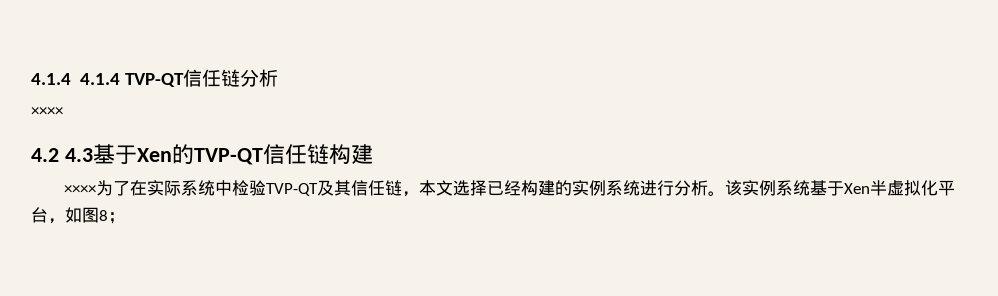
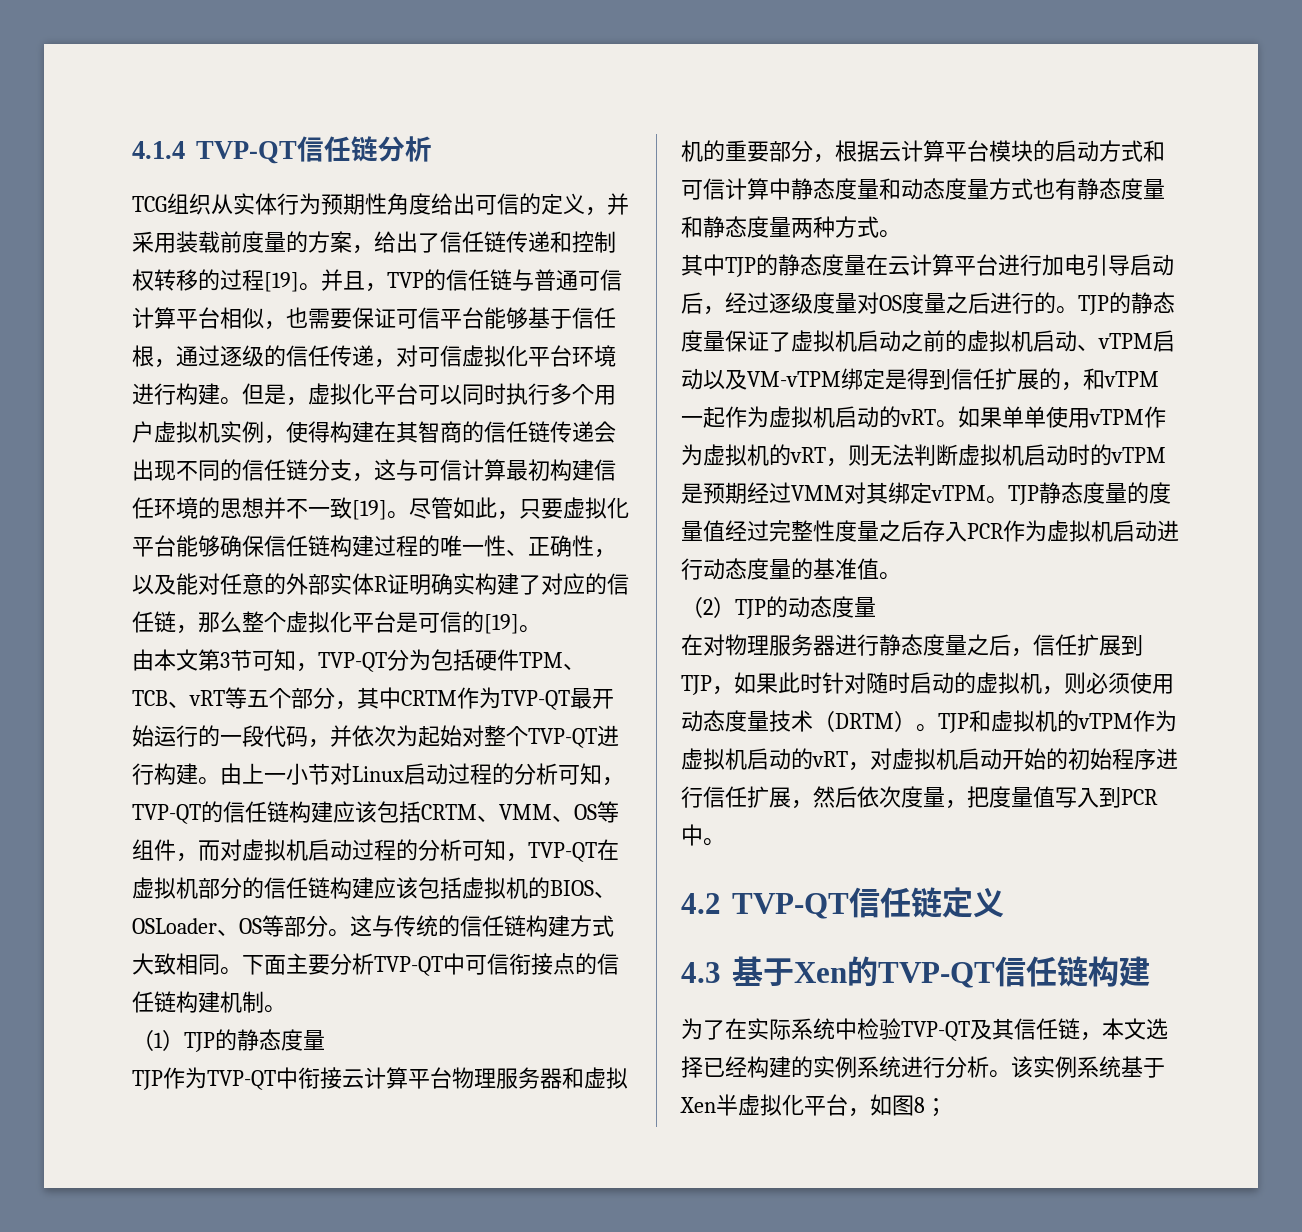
[31,73,120,85] 4.1.4 4.1.4 -> [132,141,185,159] 4.1.4
[31,107,63,116] [31,148,59,162] ×××× // 4.2 -> [132,193,629,216] [132,231,616,254] [132,269,622,292] [132,307,616,330] [132,345,616,368] [132,383,616,406] [132,421,616,444] [132,459,616,482] [132,497,629,520] [132,535,616,558] [132,573,629,595] [132,611,541,634] [132,649,585,672] [132,687,614,710] [132,725,619,748] [132,763,624,786] [132,801,619,824] [132,839,619,862] [132,877,616,899] [132,915,614,937] [132,953,619,976] [132,991,286,1013] [132,1029,325,1052] [132,1067,628,1090] [681,140,1165,163] [681,178,1165,200] [681,216,901,238] [681,254,1174,277] [681,292,1175,315] [681,330,1175,352] [681,368,1159,391] [681,406,1166,428] [681,444,1166,467] [681,482,1171,505] [681,520,1179,542] [681,558,901,580] [681,596,876,619] [681,634,1143,657] [681,672,1174,695] [681,710,1177,733] [681,748,1178,771] [681,786,1158,809] [681,824,725,846] [681,887,1004,919] TCG组织从实体行为预期性角度给出可信的定义，并采用装载前度量的方案，给出了信任链传递和控制权转移的过程[19]。并且，TVP的信任链与普通可信计算平台相似，也需要保证可信平台能够基于信任根，通过逐级的信任传递，对可信虚拟化平台环境进行构建。但是，虚拟化平台可以同时执行多个用户虚拟机实例，使得构建在其智商的信任链传递会出现不同的信任链分支，这与可信计算最初构建信任环境的思想并不一致[19]。尽管如此，只要虚拟化平台能够确保信任链构建过程的唯一性、正确性，以及能对任意的外部实体R证明确实构建了对应的信任链，那么整个虚拟化平台是可信的[19]。 // 由本文第3节可知，TVP-QT分为包括硬件TPM、TCB、vRT等五个部分，其中CRTM作为TVP-QT最开始运行的一段代码，并依次为起始对整个TVP-QT进行构建。由上一小节对Linux启动过程的分析可知，TVP-QT的信任链构建应该包括CRTM、VMM、OS等组件，而对虚拟机启动过程的分析可知，TVP-QT在虚拟机部分的信任链构建应该包括虚拟机的BIOS、OSLoader、OS等部分。这与传统的信任链构建方式大致相同。下面主要分析TVP-QT中可信衔接点的信任链构建机制。 // （1）TJP的静态度量 // TJP作为TVP-QT中衔接云计算平台物理服务器和虚拟机的重要部分，根据云计算平台模块的启动方式和可信计算中静态度量和动态度量方式也有静态度量和静态度量两种方式。 // 其中TJP的静态度量在云计算平台进行加电引导启动后，经过逐级度量对OS度量之后进行的。TJP的静态度量保证了虚拟机启动之前的虚拟机启动、vTPM启动以及VM-vTPM绑定是得到信任扩展的，和vTPM一起作为虚拟机启动的vRT。如果单单使用vTPM作为虚拟机的vRT，则无法判断虚拟机启动时的vTPM是预期经过VMM对其绑定vTPM。TJP静态度量的度量值经过完整性度量之后存入PCR作为虚拟机启动进行动态度量的基准值。 // （2）TJP的动态度量 // 在对物理服务器进行静态度量之后，信任扩展到TJP，如果此时针对随时启动的虚拟机，则必须使用动态度量技术（DRTM）。TJP和虚拟机的vTPM作为虚拟机启动的vRT，对虚拟机启动开始的初始程序进行信任扩展，然后依次度量，把度量值写入到PCR中。 // 4.2 TVP-QT信任链定义 //
[64,185,97,194] ×××× -> (1150, 971) none

